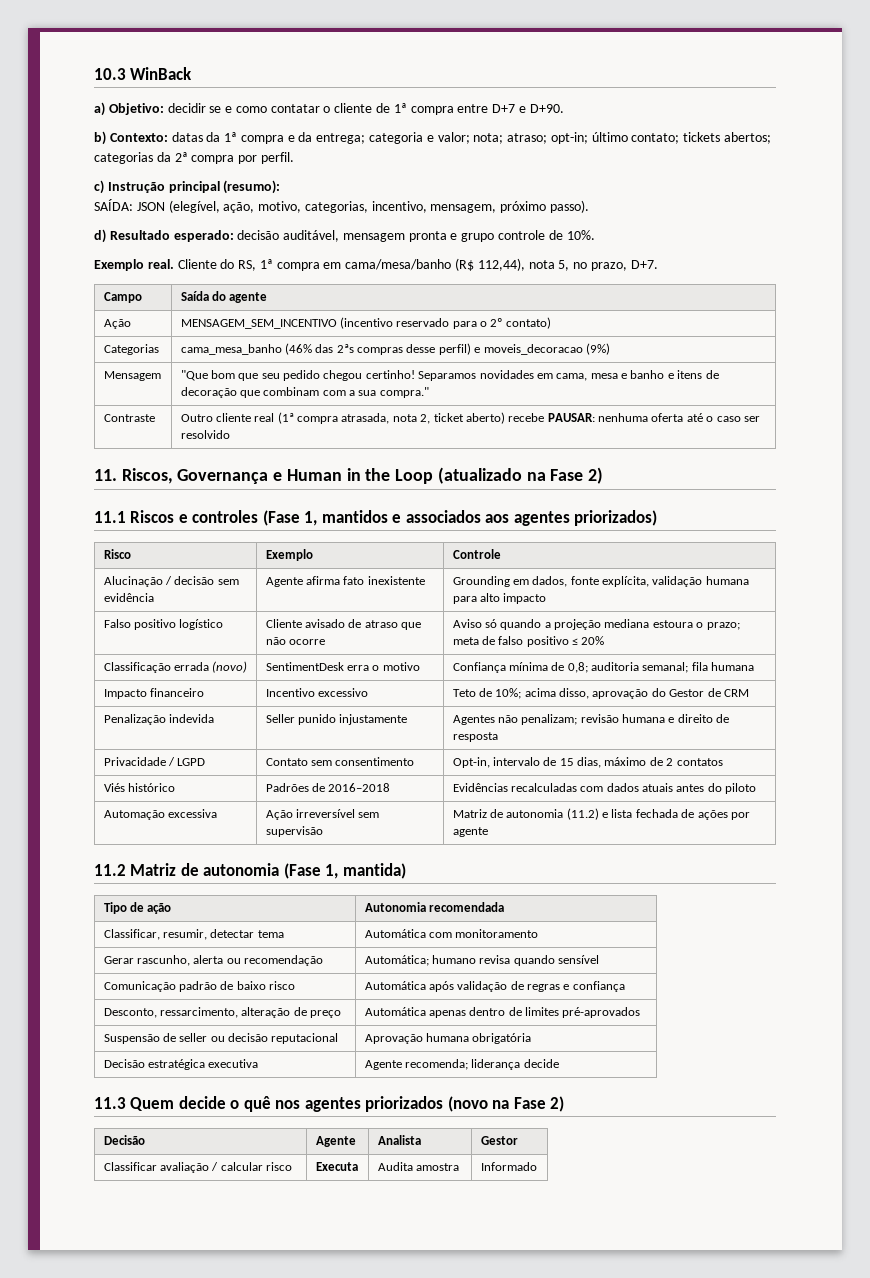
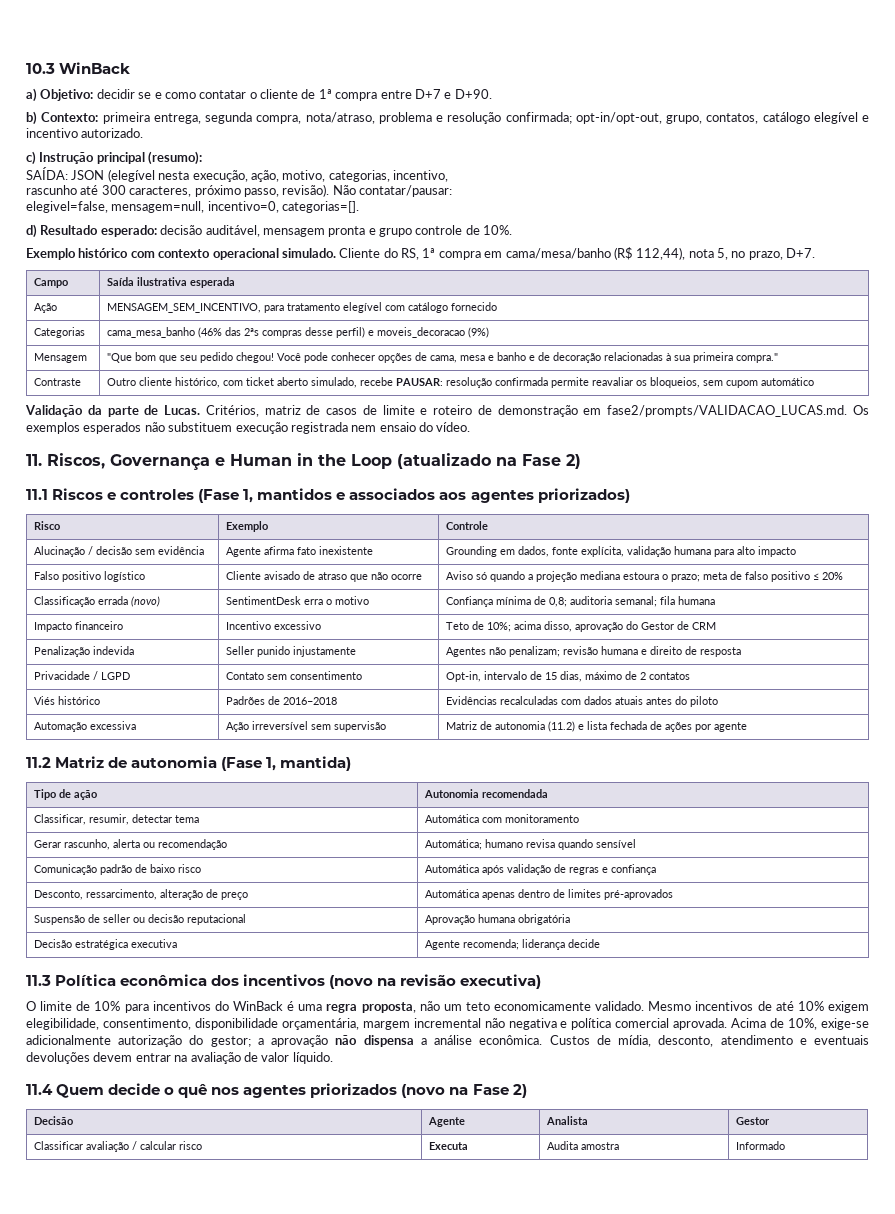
[171,132,772,144] [94,152,294,164] datas da 1ª compra e da entrega; categoria e valor; nota; atraso; opt-in; último contato; tickets abertos; categorias da 2ª compra por perfil. -> [102,112,869,124] [26,128,144,138] primeira entrega, segunda compra, nota/atraso, problema e resolução confirmada; opt-in/opt-out, grupo, contatos, catálogo elegível e incentivo autorizado.
[168,200,220,213] (elegível, -> [107,169,248,182] (elegível nesta execução,
[430,200,590,213] mensagem, próximo passo). -> [26,184,452,197] [26,201,360,213] // rascunho até 300 caracteres, próximo passo, revisão). Não contatar/pausar: // elegivel=false, mensagem=null, incentivo=0, categorias=[].
[147,259,174,269] real. -> [78,248,336,260] histórico com contexto operacional simulado.
[211,291,268,303] do agente -> [137,277,236,288] ilustrativa esperada
[180,317,551,329] MENSAGEM_SEM_INCENTIVO (incentivo reservado para o 2º contato) -> [107,302,498,313] MENSAGEM_SEM_INCENTIVO, para tratamento elegível com catálogo fornecido
[323,370,553,381] chegou certinho! Separamos novidades em -> [236,352,428,363] chegou! Você pode conhecer opções de
[677,370,703,379] itens -> (536, 358) none
[239,387,377,398] que combinam com a sua -> [604,352,734,363] relacionadas à sua primeira
[254,412,760,424] [180,430,230,439] real (1ª compra atrasada, nota 2, ticket aberto) recebe PAUSAR: nenhuma oferta até o caso ser resolvido -> [175,377,815,388] [25,405,869,417] [26,422,471,434] histórico, com ticket aberto simulado, recebe PAUSAR: resolução confirmada permite reavaliar os bloqueios, sem cupom automático // Validação da parte de Lucas. Critérios, matriz de casos de limite e roteiro de demonstração em fase2/prompts/VALIDACAO_LUCAS.md. Os exemplos esperados não substituem execução registrada nem ensaio do vídeo.
(126, 1103) none -> [55,974,542,989] [26,1001,869,1013] [26,1018,869,1030] [26,1035,870,1047] [26,1052,333,1064] [26,1084,53,1095] Política econômica dos incentivos (novo na revisão executiva) // O limite de 10% para incentivos do WinBack é uma regra proposta, não um teto economicamente validado. Mesmo incentivos de até 10% exigem elegibilidade, consentimento, disponibilidade orçamentária, margem incremental não negativa e política comercial aprovada. Acima de 10%, exige-se adicionalmente autorização do gestor; a aprovação não dispensa a análise econômica. Custos de mídia, desconto, atendimento e eventuais devoluções devem entrar na avaliação de valor líquido. // 11.4

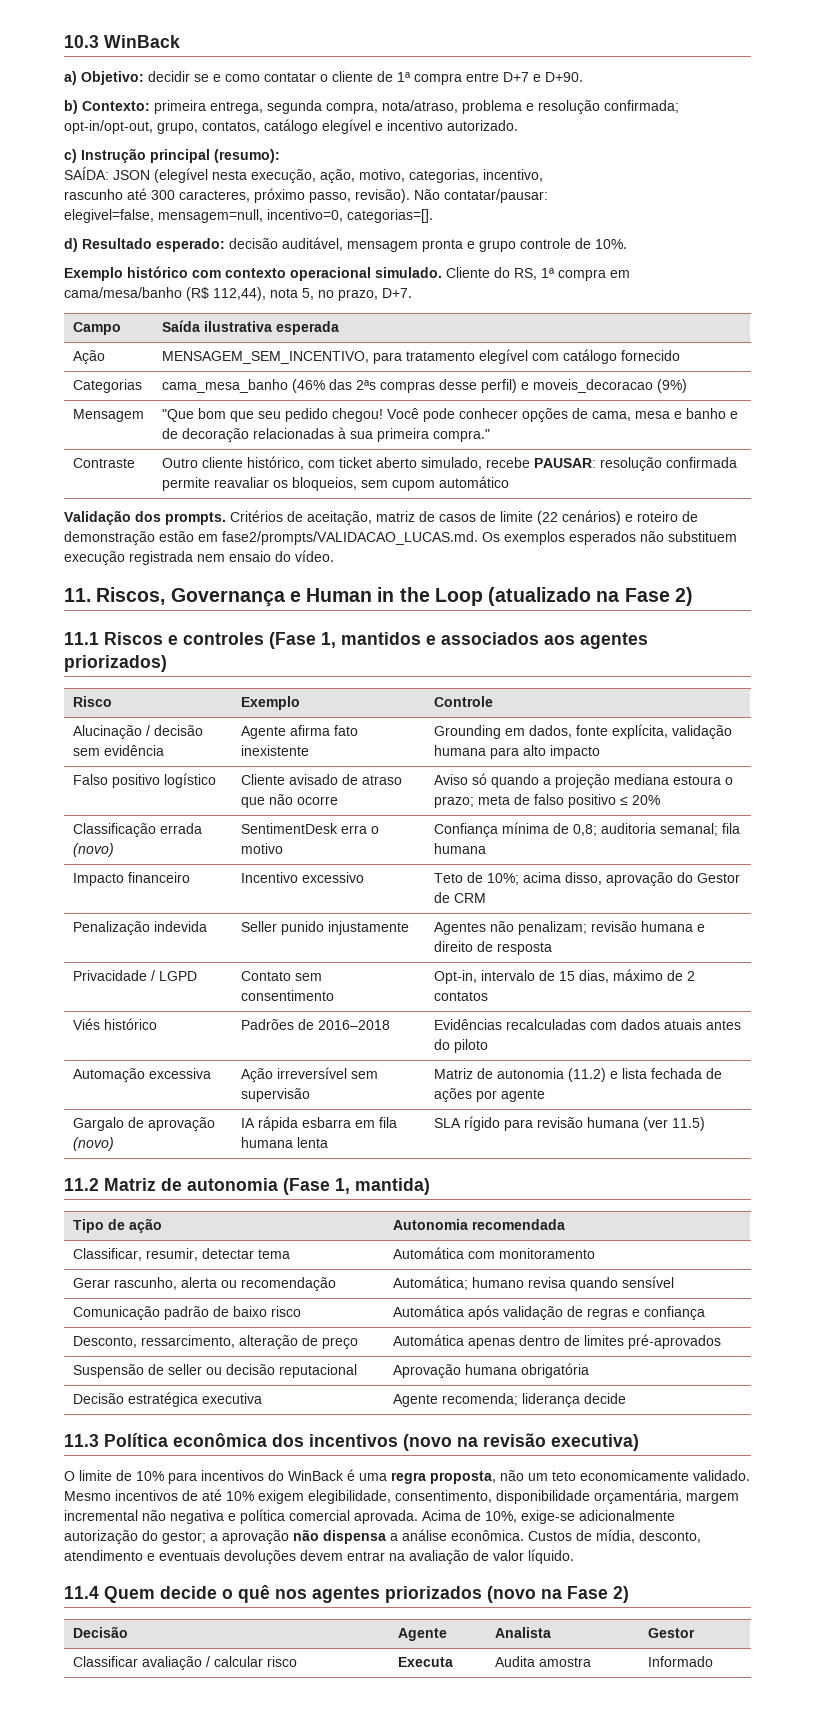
[87,405,259,417] da parte de Lucas. Critérios, -> [135,510,372,525] dos prompts. Critérios de aceitação,
(415, 410) none -> [537,510,621,525] (22 cenários)
(578, 411) none -> [159,531,194,542] estão
(748, 727) none -> [72,1117,215,1131] [72,1137,114,1151] [240,1116,397,1131] [240,1137,328,1148] [433,1116,705,1131] // Gargalo de aprovação (novo) | IA rápida esbarra em fila humana lenta | SLA rígido para revisão humana (ver 11.5)

